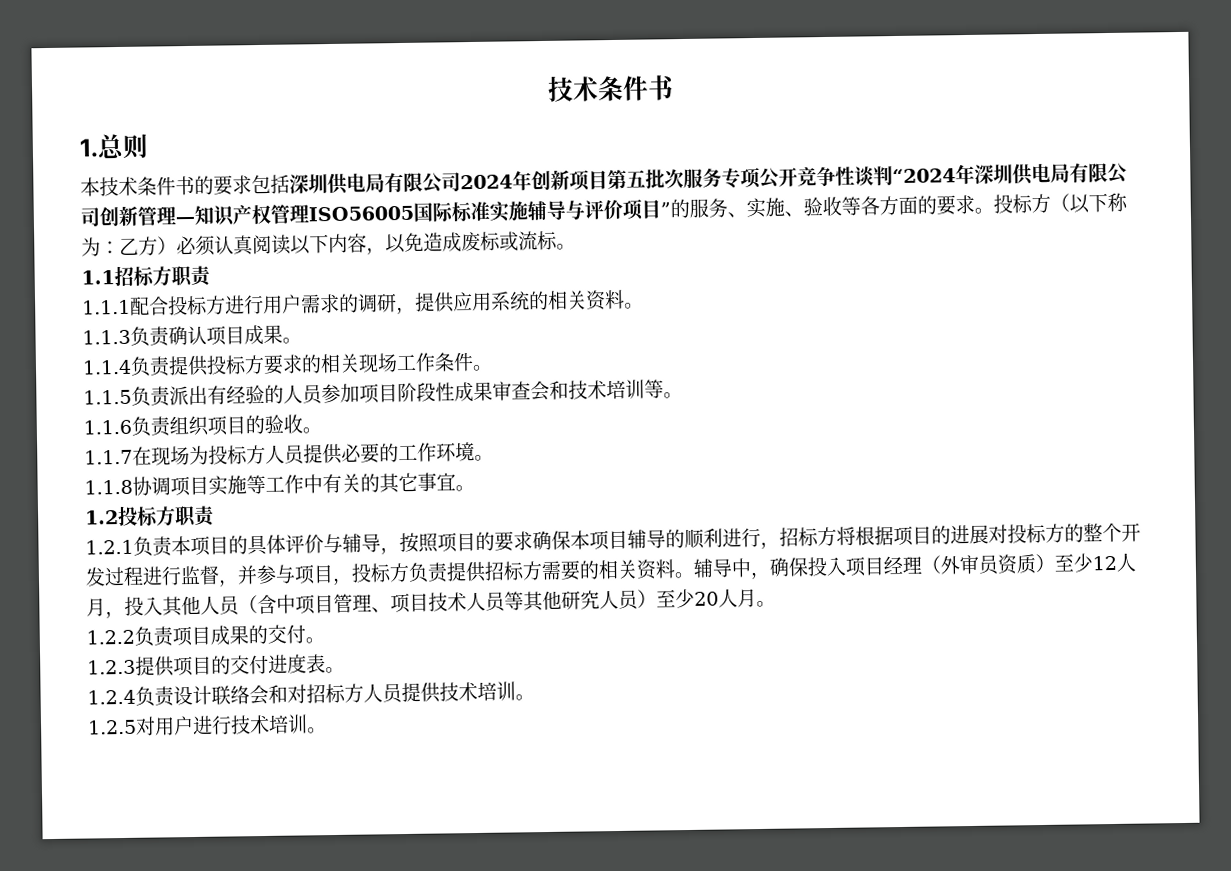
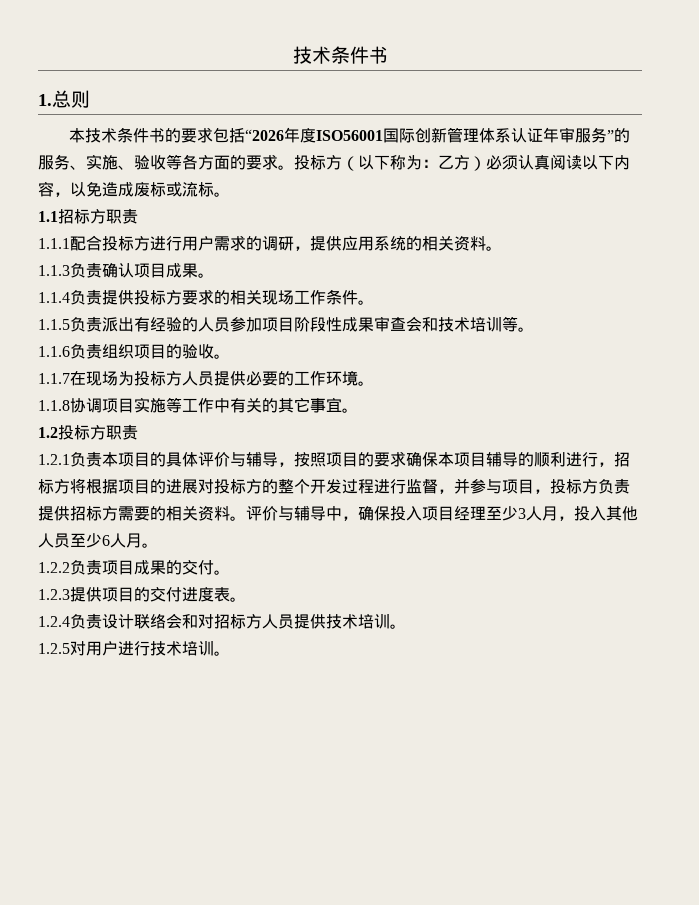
[289,162,1128,196] [80,199,661,227] 深圳供电局有限公司2024年创新项目第五批次服务专项公开竞争性谈判“2024年深圳供电局有限公司创新管理—知识产权管理ISO56005国际标准实施辅导与评价项目 -> [244,127,607,143] “2026年度ISO56001国际创新管理体系认证年审服务
(695, 575) none -> [246,506,294,521] 评价与
[921,553,1117,575] （外审员资质）至少12 -> [486,506,526,521] 至少3
[238,588,719,615] （含中项目管理、项目技术人员等其他研究人员）至少20 -> [70,533,110,548] 至少6

